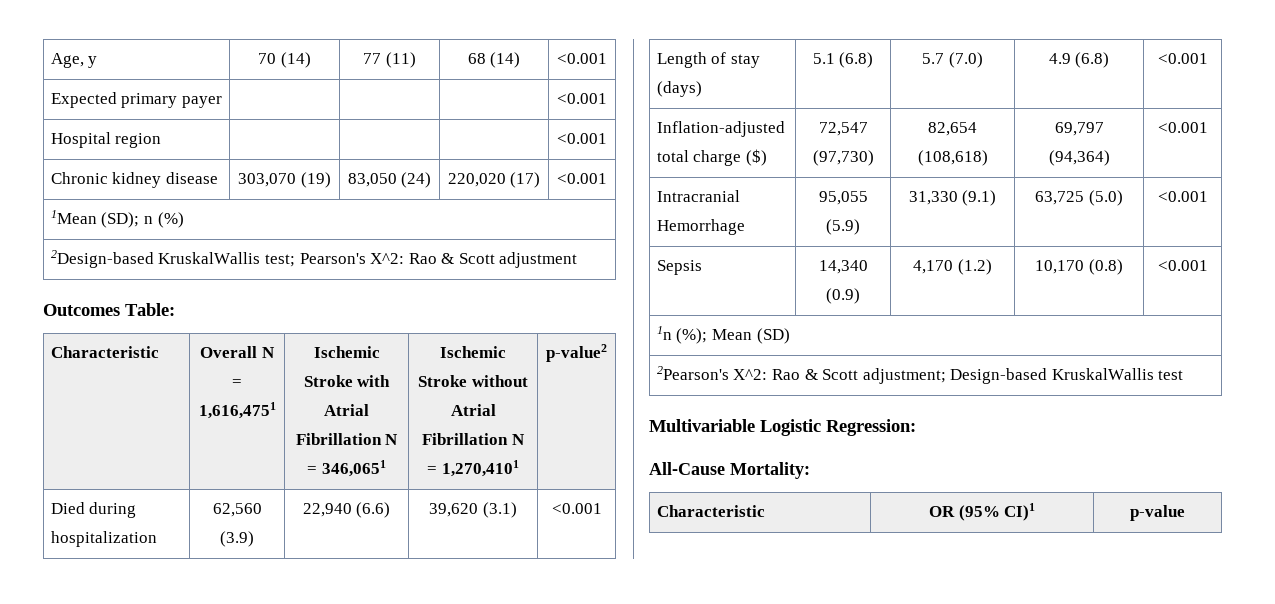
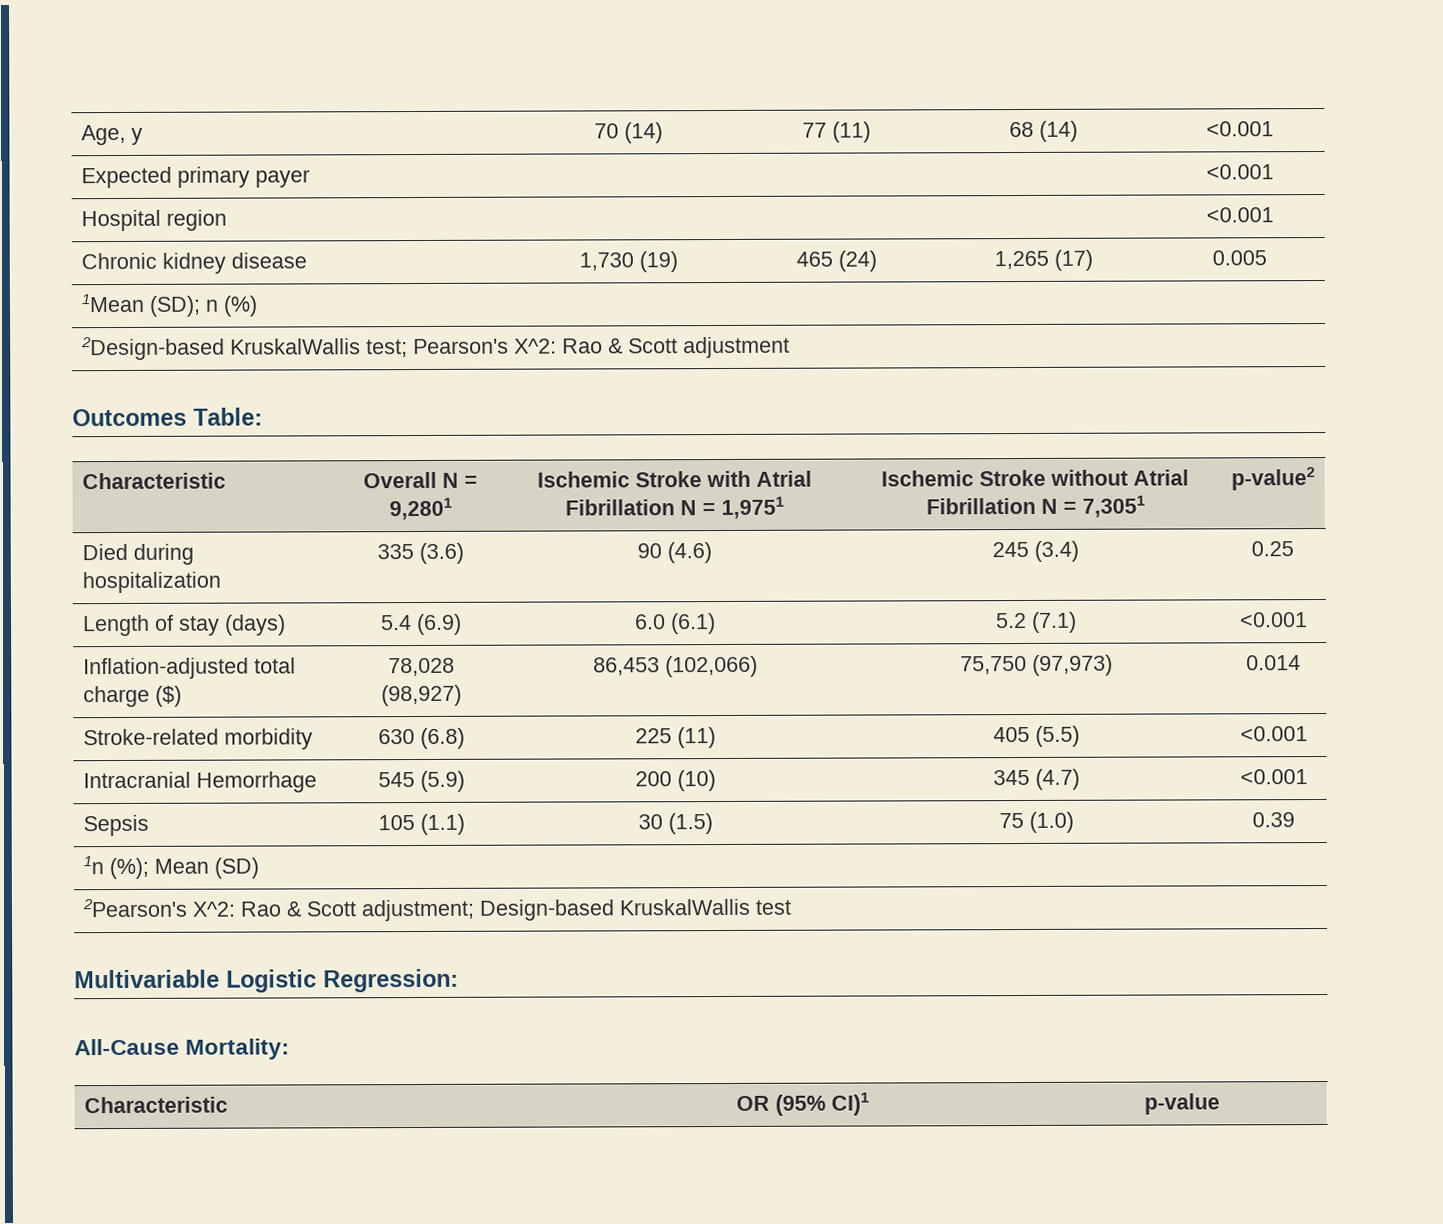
[238,173,297,187] 303,070 -> [579,252,634,271] 1,730
[347,173,397,187] 83,050 -> [795,251,833,267] 465
[447,173,506,187] 220,020 -> [994,250,1049,270] 1,265
[557,173,607,184] <0.001 -> [1212,250,1267,266] 0.005
[198,402,276,419] 1,616,4751 -> [388,497,452,521] 9,2801
[321,460,386,477] 346,0651 -> [721,496,785,519] 1,9751
[441,460,519,477] 1,270,4101 -> [1081,495,1145,518] 7,3051
[212,503,262,517] [220,531,254,547] [302,502,391,518] [429,502,517,518] [551,503,602,514] [656,52,760,68] [656,81,702,97] [812,52,874,68] [922,52,983,68] [1048,52,1110,68] 62,560 (3.9) | 22,940 (6.6) | 39,620 (3.1) | <0.001 // Length of stay (days) | 5.1 (6.8) | 5.7 (7.0) | 4.9 (6.8) -> [376,542,464,565] [637,542,713,564] [991,540,1079,562] [1251,541,1294,557] [83,614,287,637] [380,613,462,636] [635,613,717,635] [995,611,1077,633] 335 (3.6) | 90 (4.6) | 245 (3.4) | 0.25 // Length of stay (days) | 5.4 (6.9) | 6.0 (6.1) | 5.2 (7.1)
[818,122,868,136] [812,150,874,166] [928,122,977,136] [917,150,988,166] [1054,122,1104,136] [1048,150,1110,166] 72,547 (97,730) | 82,654 (108,618) | 69,797 (94,364) -> [387,657,455,677] [380,684,462,707] [593,655,759,678] [959,654,1113,676] [1246,655,1301,671] [83,728,314,750] [377,727,465,750] [635,727,717,749] [992,725,1080,747] 78,028 (98,927) | 86,453 (102,066) | 75,750 (97,973) | 0.014 // Stroke-related morbidity | 630 (6.8) | 225 (11) | 405 (5.5)
[818,191,868,205] 95,055 -> [377,772,415,788] 545
[908,190,997,206] [1035,190,1123,206] [1157,191,1208,202] [656,260,702,275] [818,260,868,274] [826,288,860,304] [913,259,992,275] [1035,259,1123,275] [1157,260,1208,271] 31,330 (9.1) | 63,725 (5.0) | <0.001 // Sepsis | 14,340 (0.9) | 4,170 (1.2) | 10,170 (0.8) | <0.001 -> [635,770,717,792] [992,768,1080,790] [1239,769,1308,785] [83,814,150,837] [377,813,465,836] [638,813,714,835] [998,811,1074,833] [1252,812,1295,828] 200 (10) | 345 (4.7) | <0.001 // Sepsis | 105 (1.1) | 30 (1.5) | 75 (1.0) | 0.39

